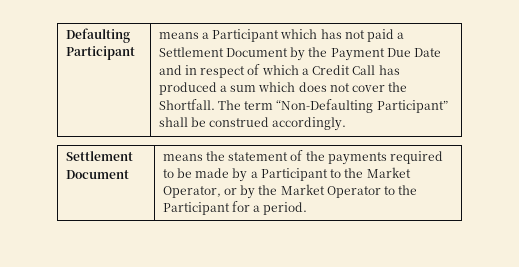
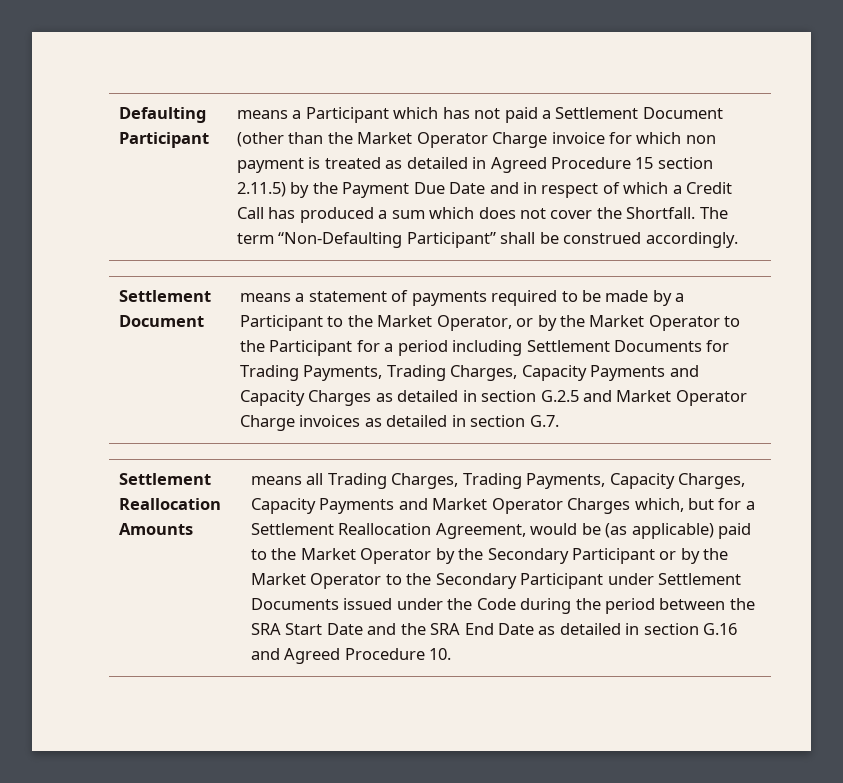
(288, 52) none -> [236,132,716,148] [236,157,713,173] [236,182,286,197] (other than the Market Operator Charge invoice for which non payment is treated as detailed in Agreed Procedure 15 section 2.11.5)
[205,151,225,161] the -> [295,293,305,302] a
[305,151,325,161] the -> (409, 296) none
[263,202,308,215] period. -> [397,340,730,356] [239,365,699,381] [239,390,747,406] [239,415,559,431] [118,473,211,485] [118,498,221,510] [118,523,193,535] [250,473,745,489] [250,498,755,514] [250,523,751,539] [250,548,729,564] [250,573,741,589] [250,598,755,614] [250,623,738,635] [250,648,452,664] period including Settlement Documents for Trading Payments, Trading Charges, Capacity Payments and Capacity Charges as detailed in section G.2.5 and Market Operator Charge invoices as detailed in section G.7. // Settlement Reallocation Amounts | means all Trading Charges, Trading Payments, Capacity Charges, Capacity Payments and Market Operator Charges which, but for a Settlement Reallocation Agreement, would be (as applicable) paid to the Market Operator by the Secondary Participant or by the Market Operator to the Secondary Participant under Settlement Documents issued under the Code during the period between the SRA Start Date and the SRA End Date as detailed in section G.16 and Agreed Procedure 10.

